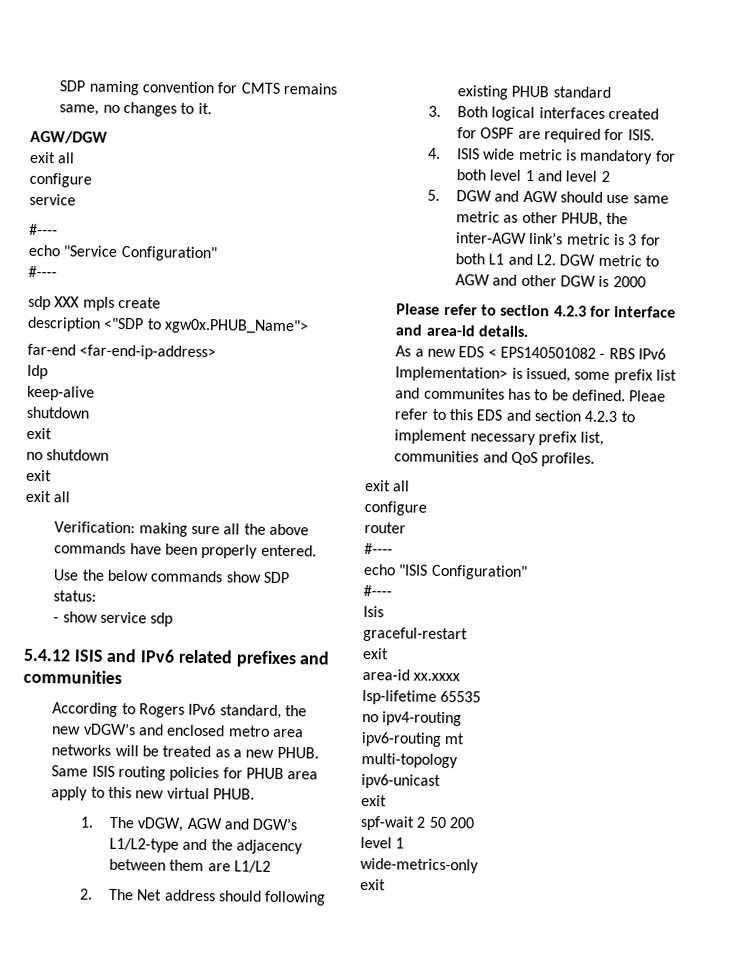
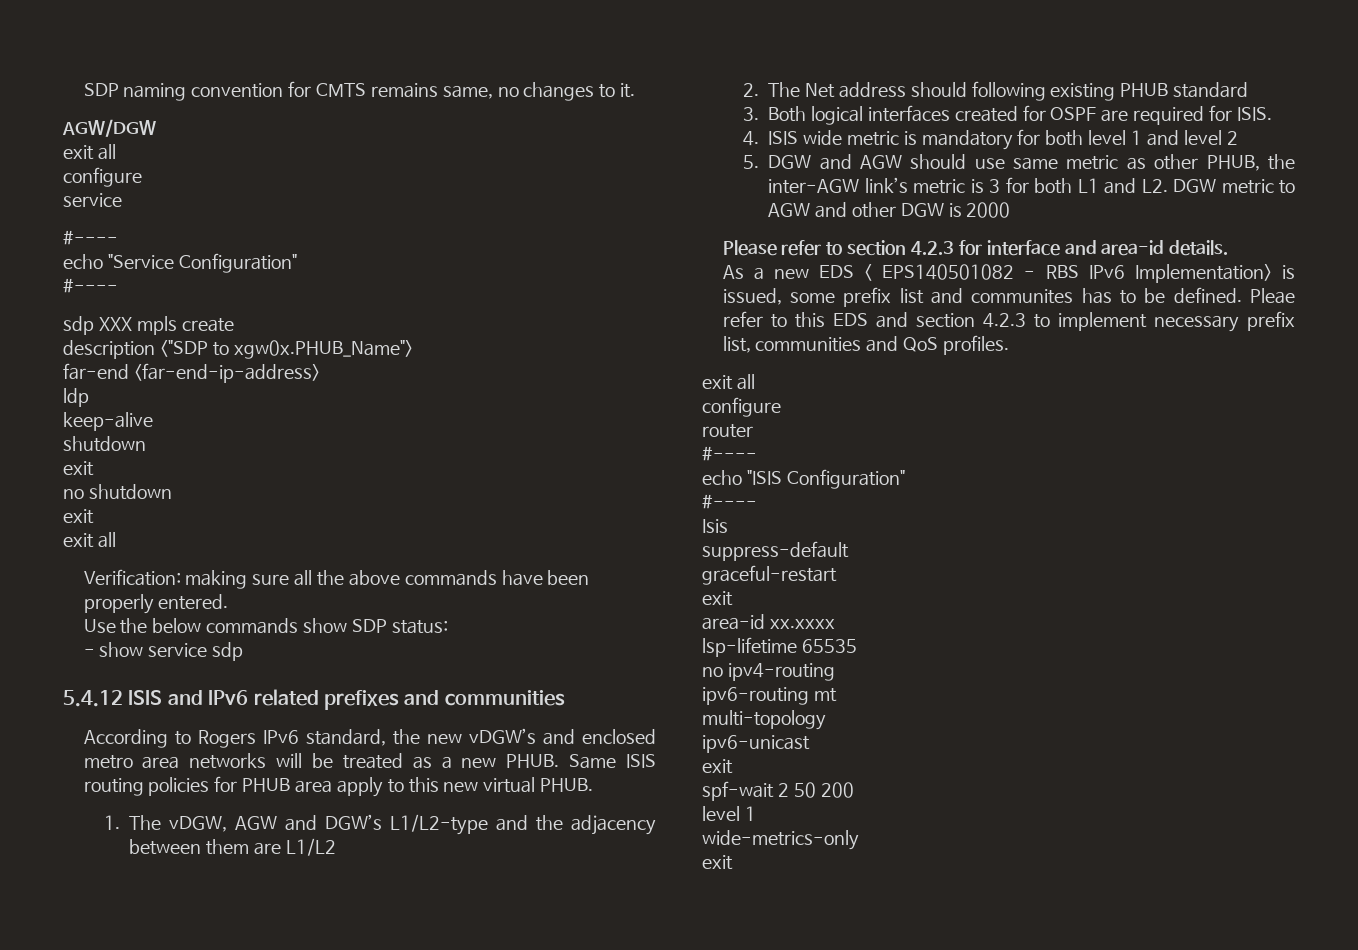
(384, 611) none -> [702,541,849,561] // suppress-default

